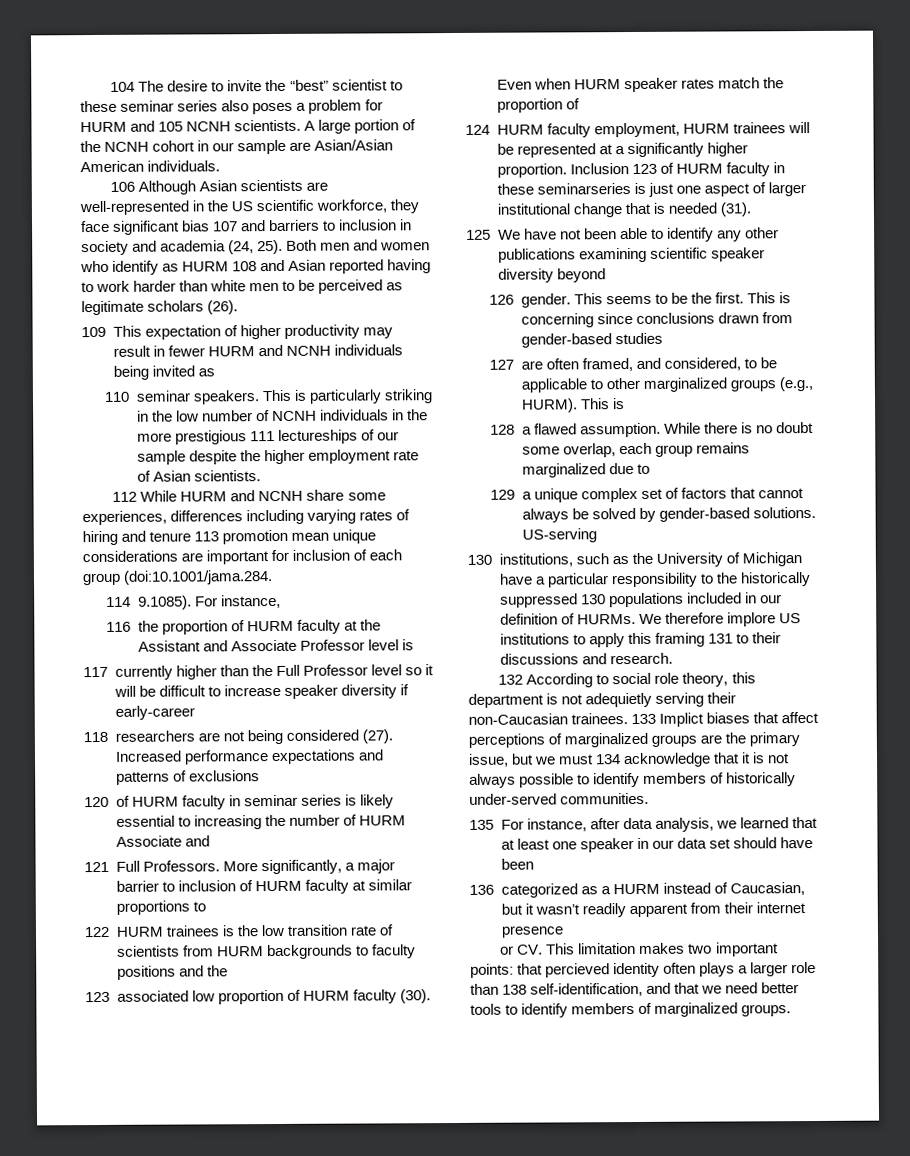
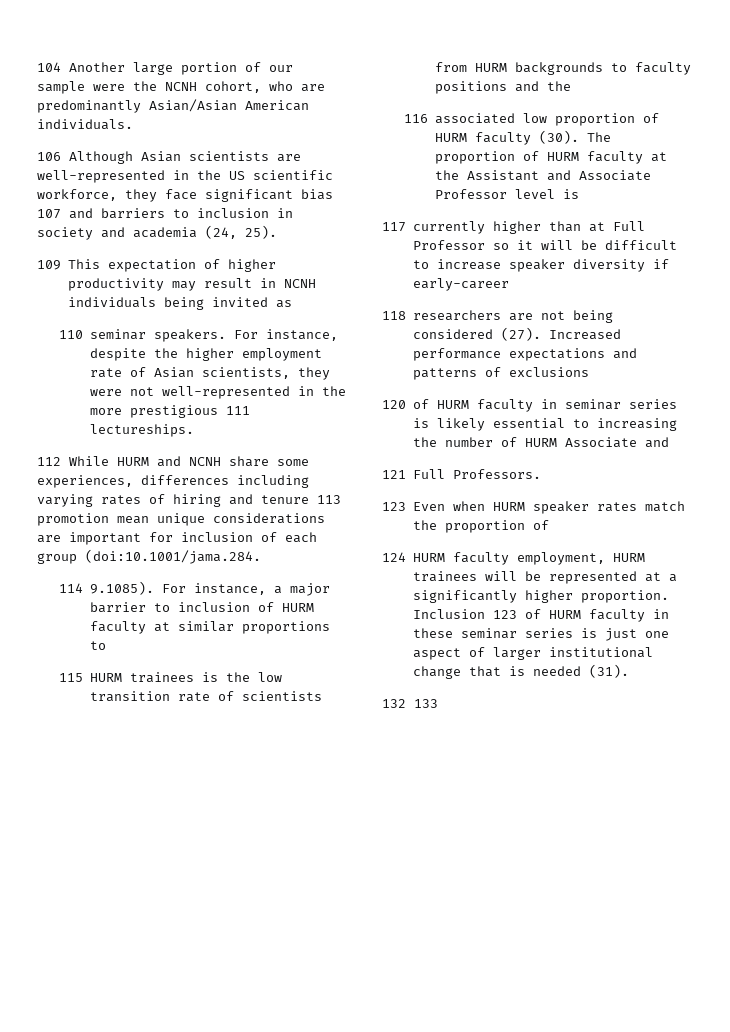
[138,79,403,92] [80,99,384,115] [80,119,417,134] [80,139,312,155] The desire to invite the “best” scientist to these seminar series also poses a problem for HURM and 105 NCNH scientists. A large portion of the NCNH cohort in our sample are -> [69,62,293,75] [37,81,325,94] [37,100,141,113] Another large portion of our sample were the NCNH cohort, who are predominantly
[286,239,431,251] [80,259,432,275] [81,279,404,294] [81,300,239,316] Both men and women who identify as HURM 108 and Asian reported having to work harder than white men to be perceived as legitimate scholars (26). -> (277, 232) none
[167,344,283,357] fewer HURM and -> (276, 283) none
[261,389,433,404] [136,409,429,422] [136,429,399,445] [136,450,186,465] This is particularly striking in the low number of NCNH individuals in the more prestigious 111 lectureships of our sample -> [233,329,338,341] For instance,
[193,470,261,482] scientists. -> [201,367,330,380] [89,386,346,399] [89,405,250,418] [89,424,194,437] scientists, they were not well-represented in the more prestigious 111 lectureships.
[106,620,159,632] // 116 the -> [273,583,330,596] [89,602,314,613] [89,621,330,634] [89,641,106,650] [59,672,282,683] [89,691,322,702] [434,62,691,75] [434,81,571,94] [404,113,659,126] [434,130,611,145] a major barrier to inclusion of HURM faculty at similar proportions to // 115 HURM trainees is the low transition rate of scientists from HURM backgrounds to faculty positions and the // 116 associated low proportion of HURM faculty (30). The
[251,665,273,677] the -> [588,222,605,232] at
[370,664,402,676] level -> (485, 245) none
[222,859,395,875] [115,879,412,894] [115,900,206,915] [84,924,393,938] [116,944,416,960] [116,965,228,980] [85,989,431,1005] More significantly, a major barrier to inclusion of HURM faculty at similar proportions to // 122 HURM trainees is the low transition rate of scientists from HURM backgrounds to faculty positions and the // 123 associated low proportion of HURM faculty (30). -> [382,502,406,511] // 123
[536,183,631,195] seminarseries -> [460,628,573,639] seminar series
[466,227,779,242] [497,247,765,263] [497,268,606,283] [489,292,792,308] [520,312,793,328] [520,332,663,348] [489,357,777,372] [520,376,813,393] [520,398,625,413] [490,421,814,438] [521,442,750,458] [521,463,650,478] [490,487,804,503] [521,506,816,523] [521,528,597,543] [467,552,802,567] [498,572,811,588] [499,592,782,608] [499,612,801,627] [499,632,781,648] [499,652,673,665] [498,672,756,688] [468,692,737,708] [468,711,820,727] [468,732,801,748] [468,752,791,768] [469,772,797,788] [469,792,650,805] [469,816,818,832] [500,837,813,853] [500,858,534,870] [469,882,805,898] [500,902,806,918] [500,925,564,938] [500,942,779,957] [470,961,817,978] [470,982,800,997] [470,1002,792,1018] 125 We have not been able to identify any other publications examining scientific speaker diversity beyond // 126 gender. This seems to be the first. This is concerning since conclusions drawn from gender-based studies // 127 are often framed, and considered, to be applicable to other marginalized groups (e.g., HURM). This is // 128 a flawed assumption. While there is no doubt some overlap, each group remains marginalized due to // 129 a unique complex set of factors that cannot always be solved by gender-based solutions. US-serving // 130 institutions, such as the University of Michigan have a particular responsibility to the historically suppressed 130 populations included in our definition of HURMs. We therefore implore US institutions to apply this framing 131 to their discussions and research. // 132 According to social role theory, this department is not adequietly serving their non-Caucasian trainees. 133 Implict biases that affect perceptions of marginalized groups are the primary issue, but we must 134 acknowledge that it is not always possible to identify members of historically under-served communities. // 135 For instance, after data analysis, we learned that at least one speaker in our data set should have been // 136 categorized as a HURM instead of Caucasian, but it wasn’t readily apparent from their internet presence // or CV. This limitation makes two important points: that percieved identity often plays a larger role than 138 self-identification, and that we need better tools to identify members of marginalized groups. -> [382,699,438,708] 132 133

